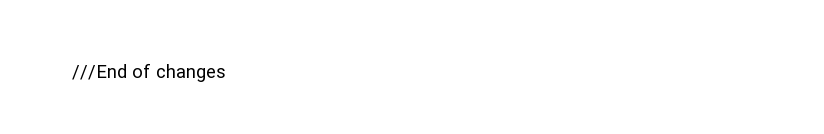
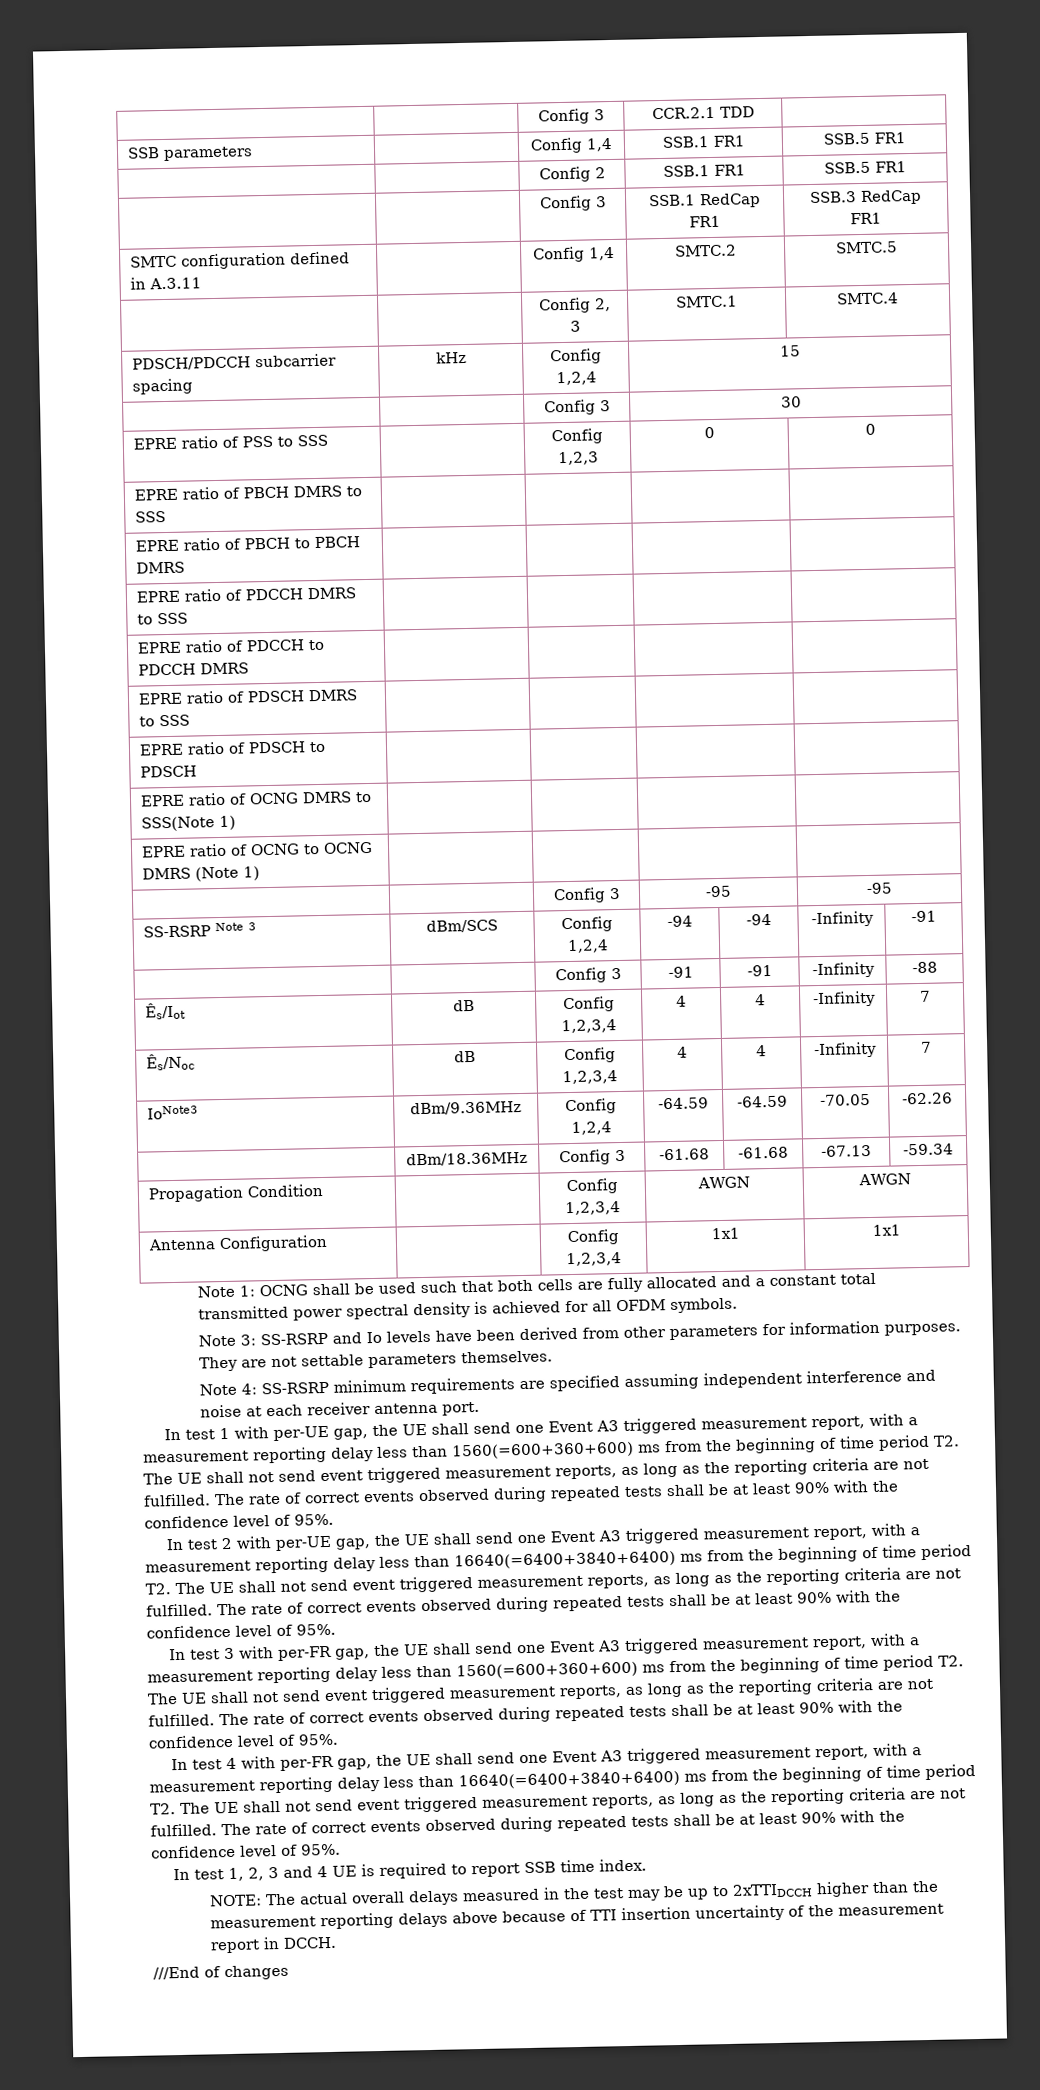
(72, 72) none -> [537,108,605,125] [651,106,755,120] [126,146,253,161] [530,137,613,154] [661,135,746,148] [822,132,906,145] [538,166,606,183] [662,164,746,177] [823,161,907,174] [538,195,607,212] [648,193,761,209] [689,215,721,228] [809,189,922,205] [850,212,882,225] [129,251,350,270] [129,277,202,290] [532,246,615,263] [674,244,737,257] [835,241,898,254] [539,297,611,314] [569,320,581,332] [676,295,738,308] [836,292,899,305] [131,353,337,371] [131,378,193,395] [435,351,467,364] [550,348,602,365] [555,371,597,386] [779,345,801,357] [543,399,611,416] [780,396,802,408] [132,434,328,450] [551,428,603,445] [557,451,599,466] [703,426,715,439] [864,423,876,435] [133,485,362,501] [134,511,166,523] [134,536,360,552] [135,561,185,574] [135,587,356,603] [136,612,188,625] [136,639,325,654] [137,662,249,676] [137,689,358,705] [138,714,190,727] [138,741,326,756] [139,765,197,778] [139,791,372,807] [140,815,236,832] [140,841,373,858] [141,866,260,882] [552,887,621,904] [705,885,732,898] [866,882,893,895] [142,922,256,938] [426,919,498,933] [561,916,613,933] [566,939,609,954] [666,915,693,928] [745,913,772,926] [810,910,874,928] [910,910,937,923] [554,967,622,984] [667,966,694,979] [746,964,773,977] [811,961,875,979] [911,961,938,974] [144,1002,186,1020] [453,999,475,1012] [563,996,615,1013] [561,1019,617,1034] [676,995,687,1007] [755,994,766,1006] [811,990,876,1008] [919,990,931,1002] [145,1053,195,1071] [454,1050,476,1063] [564,1047,616,1064] [562,1070,618,1085] [677,1046,688,1058] [756,1045,767,1057] [813,1041,877,1059] [921,1041,932,1053] [146,1105,198,1120] [410,1100,522,1116] [565,1098,617,1115] [570,1121,612,1135] [658,1097,709,1110] [737,1095,788,1108] [820,1093,871,1106] [902,1092,953,1105] [406,1151,528,1167] [558,1149,626,1166] [659,1148,710,1161] [738,1146,789,1159] [821,1144,872,1157] [903,1143,954,1156] [147,1183,323,1203] [566,1178,618,1195] [565,1201,621,1216] [697,1176,750,1189] [858,1173,911,1186] [147,1234,328,1253] [567,1229,620,1246] [566,1252,622,1267] [710,1227,740,1240] [871,1224,901,1236] [196,1272,876,1298] [197,1297,738,1321] [197,1320,961,1347] [198,1350,553,1372] [198,1369,936,1396] [199,1401,480,1418] [163,1413,918,1442] [143,1434,960,1464] [143,1458,929,1485] [143,1480,899,1507] [144,1513,334,1529] [165,1523,920,1552] [145,1544,972,1574] [145,1567,961,1595] [146,1590,901,1617] [146,1623,336,1639] [168,1633,920,1661] [147,1654,964,1684] [147,1678,934,1705] [148,1700,903,1727] [148,1733,339,1749] [170,1743,922,1771] [149,1764,976,1794] [150,1787,966,1815] [150,1810,905,1837] [151,1843,341,1859] [172,1858,647,1882] [209,1880,939,1907] [209,1903,944,1930] [209,1936,337,1954] | | Config 3 | CCR.2.1 TDD | // SSB parameters | | Config 1,4 | SSB.1 FR1 | SSB.5 FR1 // | | Config 2 | SSB.1 FR1 | SSB.5 FR1 // | | Config 3 | SSB.1 RedCap FR1 | SSB.3 RedCap FR1 // SMTC configuration defined in A.3.11 | | Config 1,4 | SMTC.2 | SMTC.5 // | | Config 2, 3 | SMTC.1 | SMTC.4 // PDSCH/PDCCH subcarrier spacing | kHz | Config 1,2,4 | 15 // | | Config 3 | 30 // EPRE ratio of PSS to SSS | | Config 1,2,3 | 0 | 0 // EPRE ratio of PBCH DMRS to SSS | | | | // EPRE ratio of PBCH to PBCH DMRS | | | | // EPRE ratio of PDCCH DMRS to SSS | | | | // EPRE ratio of PDCCH to PDCCH DMRS | | | | // EPRE ratio of PDSCH DMRS to SSS | | | | // EPRE ratio of PDSCH to PDSCH | | | | // EPRE ratio of OCNG DMRS to SSS(Note 1) | | | | // EPRE ratio of OCNG to OCNG DMRS (Note 1) | | | | // | | Config 3 | -95 | -95 // SS-RSRP Note 3 | dBm/SCS | Config 1,2,4 | -94 | -94 | -Infinity | -91 // | | Config 3 | -91 | -91 | -Infinity | -88 // Ês/Iot | dB | Config 1,2,3,4 | 4 | 4 | -Infinity | 7 // Ês/Noc | dB | Config 1,2,3,4 | 4 | 4 | -Infinity | 7 // IoNote3 | dBm/9.36MHz | Config 1,2,4 | -64.59 | -64.59 | -70.05 | -62.26 // | dBm/18.36MHz | Config 3 | -61.68 | -61.68 | -67.13 | -59.34 // Propagation Condition | | Config 1,2,3,4 | AWGN | AWGN // Antenna Configuration | | Config 1,2,3,4 | 1x1 | 1x1 // Note 1: OCNG shall be used such that both cells are fully allocated and a constant total transmitted power spectral density is achieved for all OFDM symbols. // Note 3: SS-RSRP and Io levels have been derived from other parameters for information purposes. They are not settable parameters themselves. // Note 4: SS-RSRP minimum requirements are specified assuming independent interference and noise at each receiver antenna port. // In test 1 with per-UE gap, the UE shall send one Event A3 triggered measurement report, with a measurement reporting delay less than 1560(=600+360+600) ms from the beginning of time period T2. The UE shall not send event triggered measurement reports, as long as the reporting criteria are not fulfilled. The rate of correct events observed during repeated tests shall be at least 90% with the confidence level of 95%. // In test 2 with per-UE gap, the UE shall send one Event A3 triggered measurement report, with a measurement reporting delay less than 16640(=6400+3840+6400) ms from the beginning of time period T2. The UE shall not send event triggered measurement reports, as long as the reporting criteria are not fulfilled. The rate of correct events observed during repeated tests shall be at least 90% with the confidence level of 95%. // In test 3 with per-FR gap, the UE shall send one Event A3 triggered measurement report, with a measurement reporting delay less than 1560(=600+360+600) ms from the beginning of time period T2. The UE shall not send event triggered measurement reports, as long as the reporting criteria are not fulfilled. The rate of correct events observed during repeated tests shall be at least 90% with the confidence level of 95%. // In test 4 with per-FR gap, the UE shall send one Event A3 triggered measurement report, with a measurement reporting delay less than 16640(=6400+3840+6400) ms from the beginning of time period T2. The UE shall not send event triggered measurement reports, as long as the reporting criteria are not fulfilled. The rate of correct events observed during repeated tests shall be at least 90% with the confidence level of 95%. // In test 1, 2, 3 and 4 UE is required to report SSB time index. // NOTE: The actual overall delays measured in the test may be up to 2xTTIDCCH higher than the measurement reporting delays above because of TTI insertion uncertainty of the measurement report in DCCH. //

